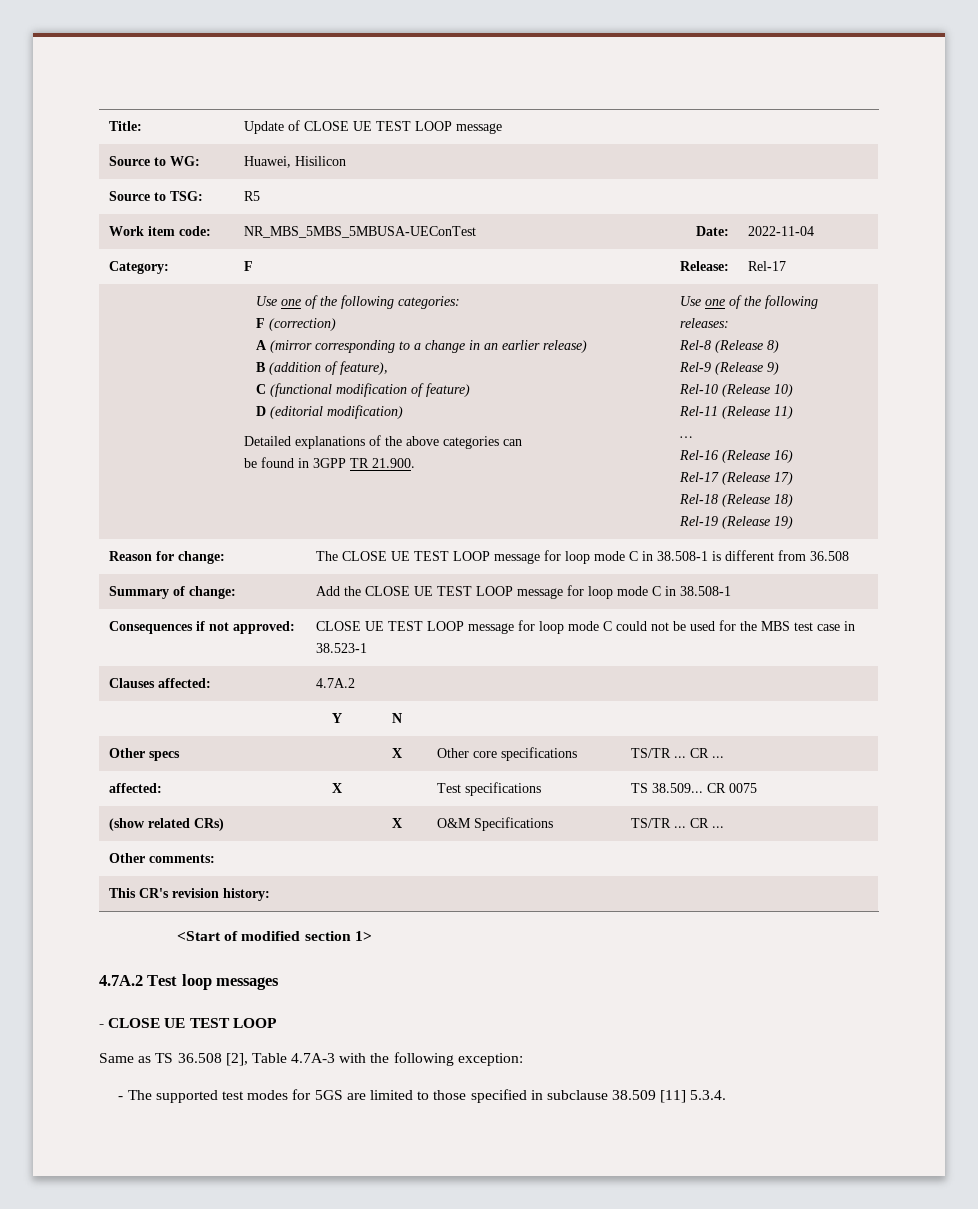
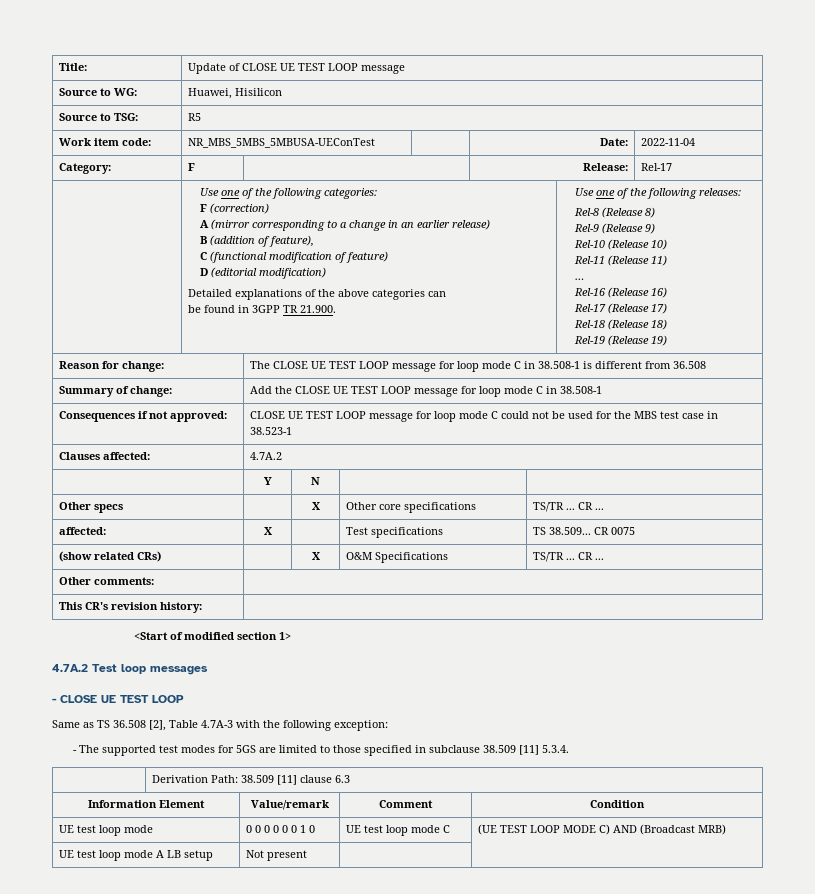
(727, 1095) none -> [151,775,350,785] [88,800,205,808] [250,800,329,810] [379,800,433,808] [590,800,645,808] [58,825,153,836] [245,825,315,833] [345,825,450,836] [477,824,726,835] [58,850,213,861] [245,850,307,861] // | Derivation Path: 38.509 [11] clause 6.3 // Information Element | Value/remark | Comment | Condition // UE test loop mode | 0 0 0 0 0 0 1 0 | UE test loop mode C | (UE TEST LOOP MODE C) AND (Broadcast MRB) // UE test loop mode A LB setup | Not present | |

